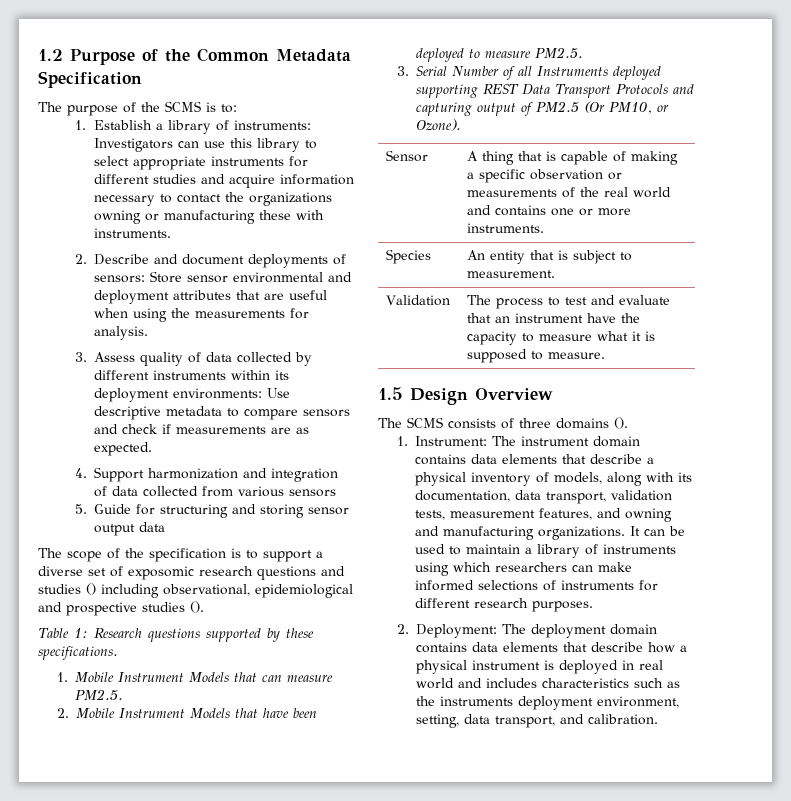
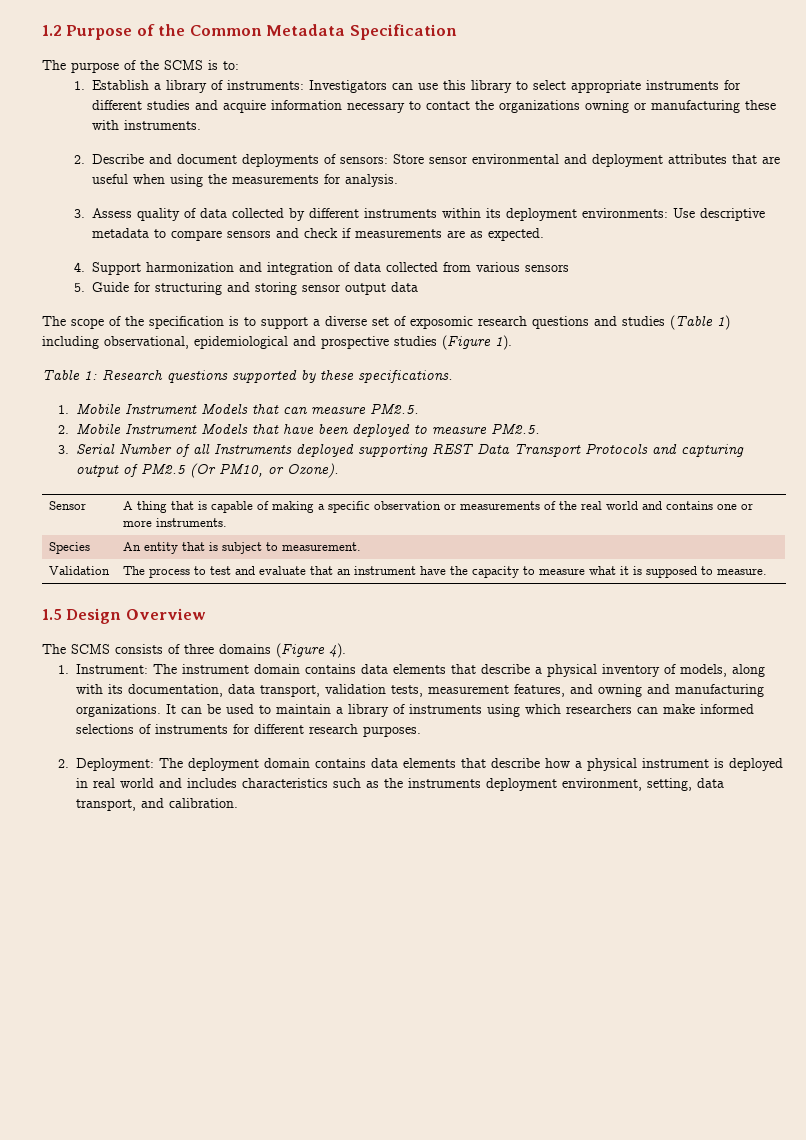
[86,583,96,595] () -> [670,315,730,330] (Table 1)
[190,601,204,613] (). -> [442,335,512,350] (Figure 1).
[614,417,628,429] (). -> [276,643,346,658] (Figure 4).

